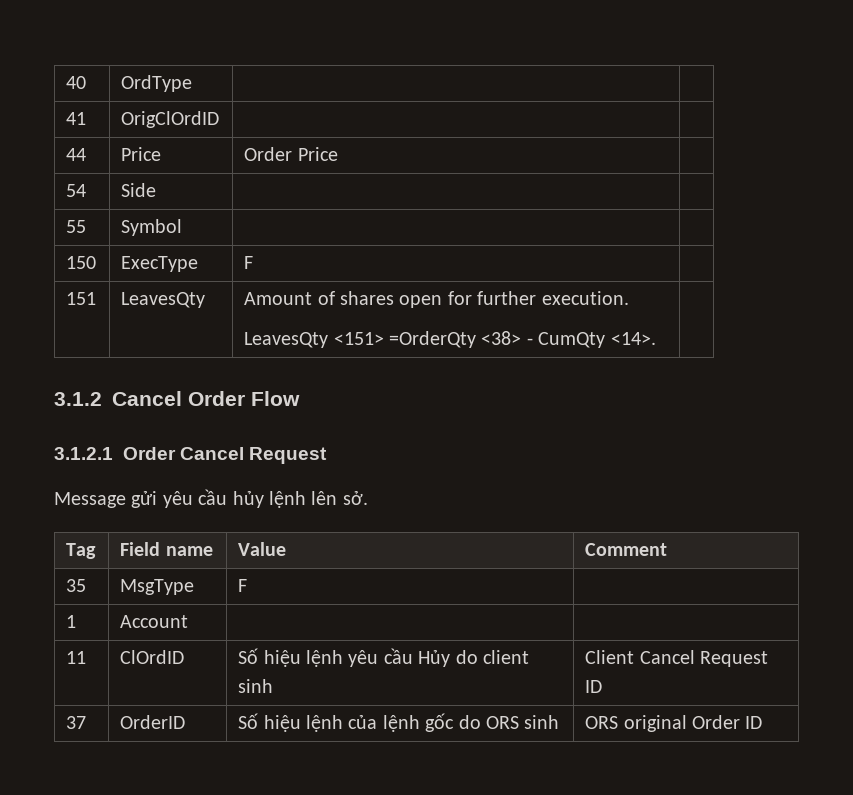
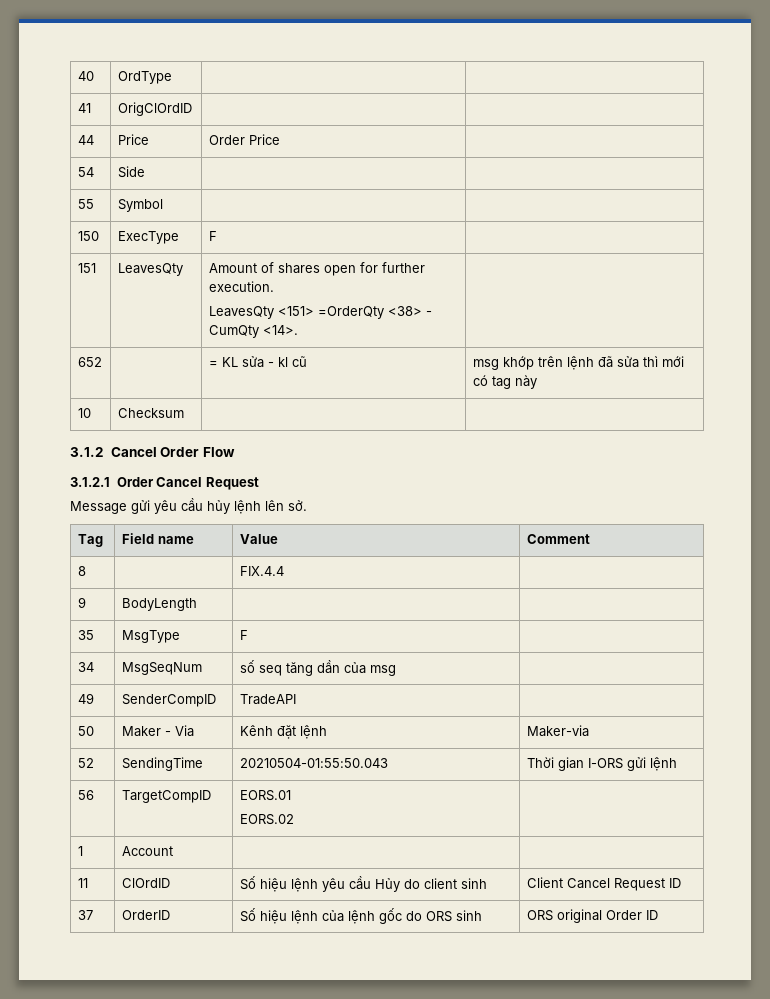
(656, 338) none -> [77,357,102,367] [208,356,307,368] [472,356,684,370] [472,375,537,389] [77,408,91,418] [117,408,184,418] // 652 | | = KL sửa - kl cũ | msg khớp trên lệnh đã sửa thì mới có tag này // 10 | Checksum | |
(668, 549) none -> [77,566,86,576] [239,566,284,576] [77,597,86,608] [121,598,197,611] // 8 | | FIX.4.4 | // 9 | BodyLength | |
(248, 585) none -> [77,662,94,672] [121,662,202,675] [239,660,396,676] [77,693,94,704] [121,694,216,707] [239,694,296,705] [77,726,94,736] [121,725,194,737] [239,725,327,739] [526,725,589,737] [77,758,94,768] [121,757,203,771] [239,758,388,768] [526,757,677,771] [77,790,94,800] [121,790,211,803] [239,790,291,801] [239,814,294,825] // 34 | MsgSeqNum | số seq tăng dần của msg | // 49 | SenderCompID | TradeAPI | // 50 | Maker - Via | Kênh đặt lệnh | Maker-via // 52 | SendingTime | 20210504-01:55:50.043 | Thời gian I-ORS gửi lệnh // 56 | TargetCompID | EORS.01 // EORS.02 |

